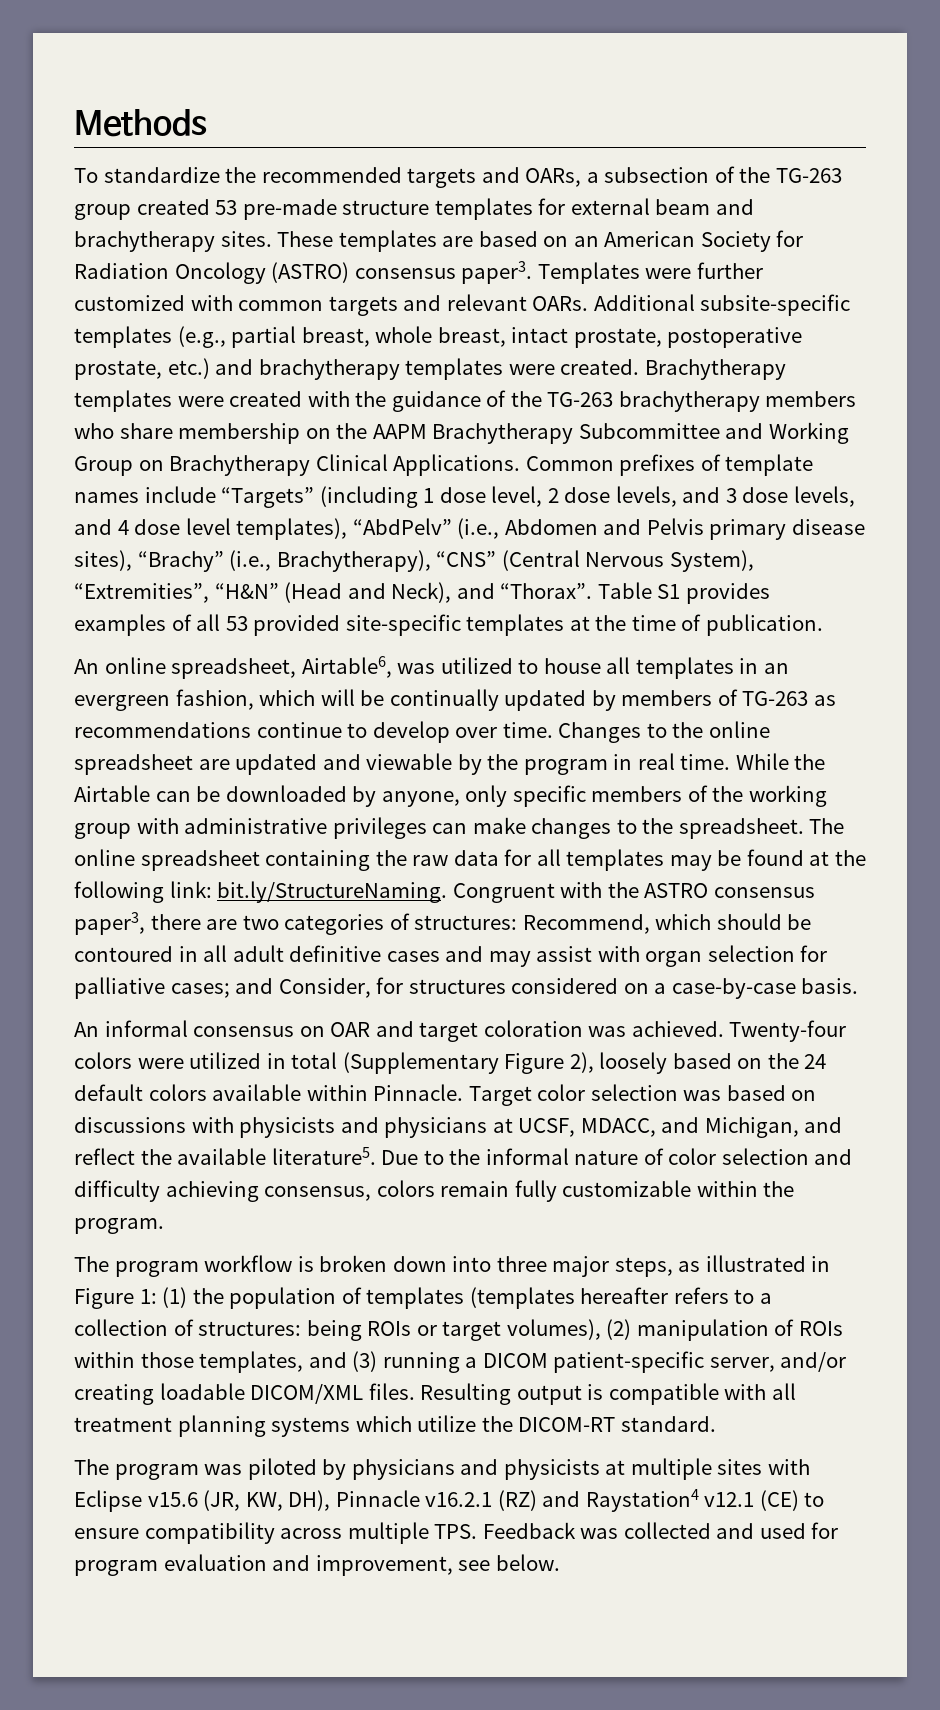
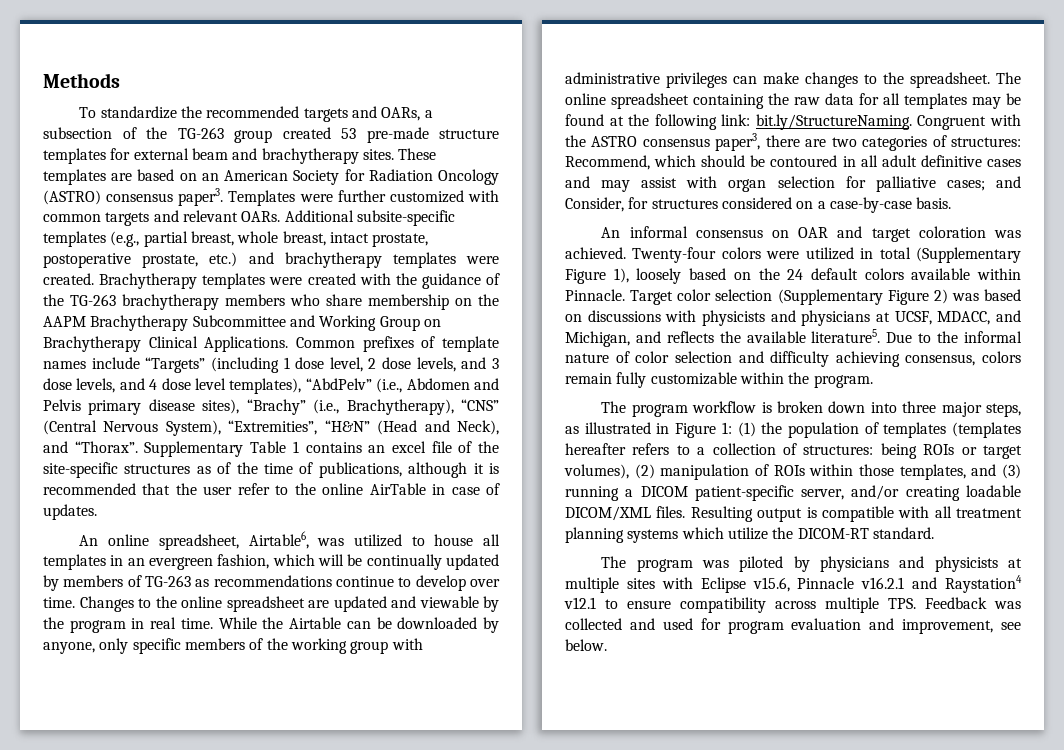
[597,582,770,604] [74,614,823,636] Table S1 provides examples of all 53 provided site-specific templates at the time of publication. -> [144,441,499,457] [43,462,499,478] [43,483,500,495] [43,504,97,520] Supplementary Table 1 contains an excel file of the site-specific structures as of the time of publications, although it is recommended that the user refer to the online AirTable in case of updates.
[569,1052,594,1073] 2), -> [613,268,629,283] 1),
(678, 1092) none -> [777,289,948,305] (Supplementary Figure 2)
[74,1148,135,1165] reflect -> [666,331,714,343] reflects
[147,1490,331,1511] v15.6 (JR, KW, DH), -> [752,577,790,592] v15.6,
[497,1490,537,1511] (RZ) -> (905, 583) none
[759,1490,799,1511] (CE) -> (596, 603) none

